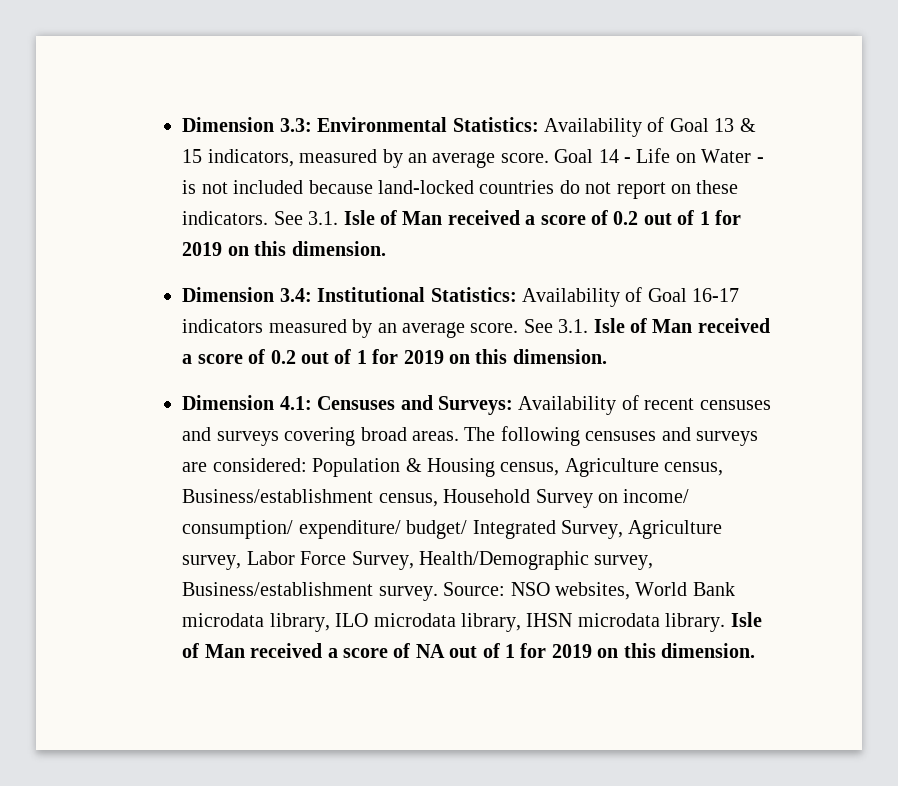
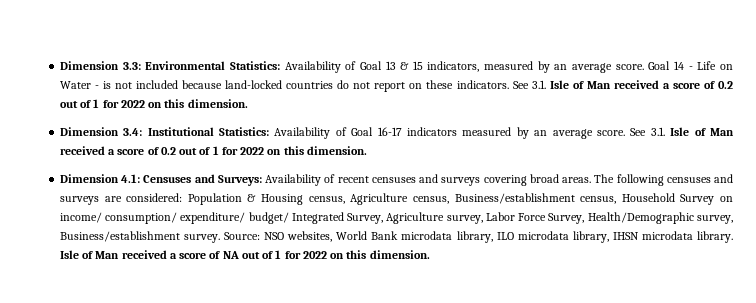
[182,242,223,256] 2019 -> [120,100,145,108] 2022
[403,350,444,364] 2019 -> [240,147,265,155] 2022
[551,644,592,658] 2019 -> [302,251,327,259] 2022

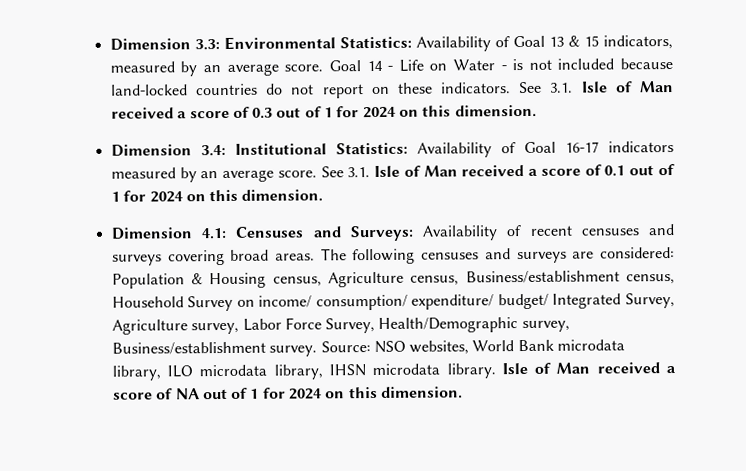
[718,81,734,89] [59,99,145,108] 0.2 out of 1 for 2022 -> [252,106,396,119] 0.3 out of 1 for 2024
[160,146,265,155] 0.2 out of 1 for 2022 -> [604,163,676,177] [110,190,183,203] 0.1 out of 1 for 2024
[302,251,327,259] 2022 -> [289,388,323,400] 2024

